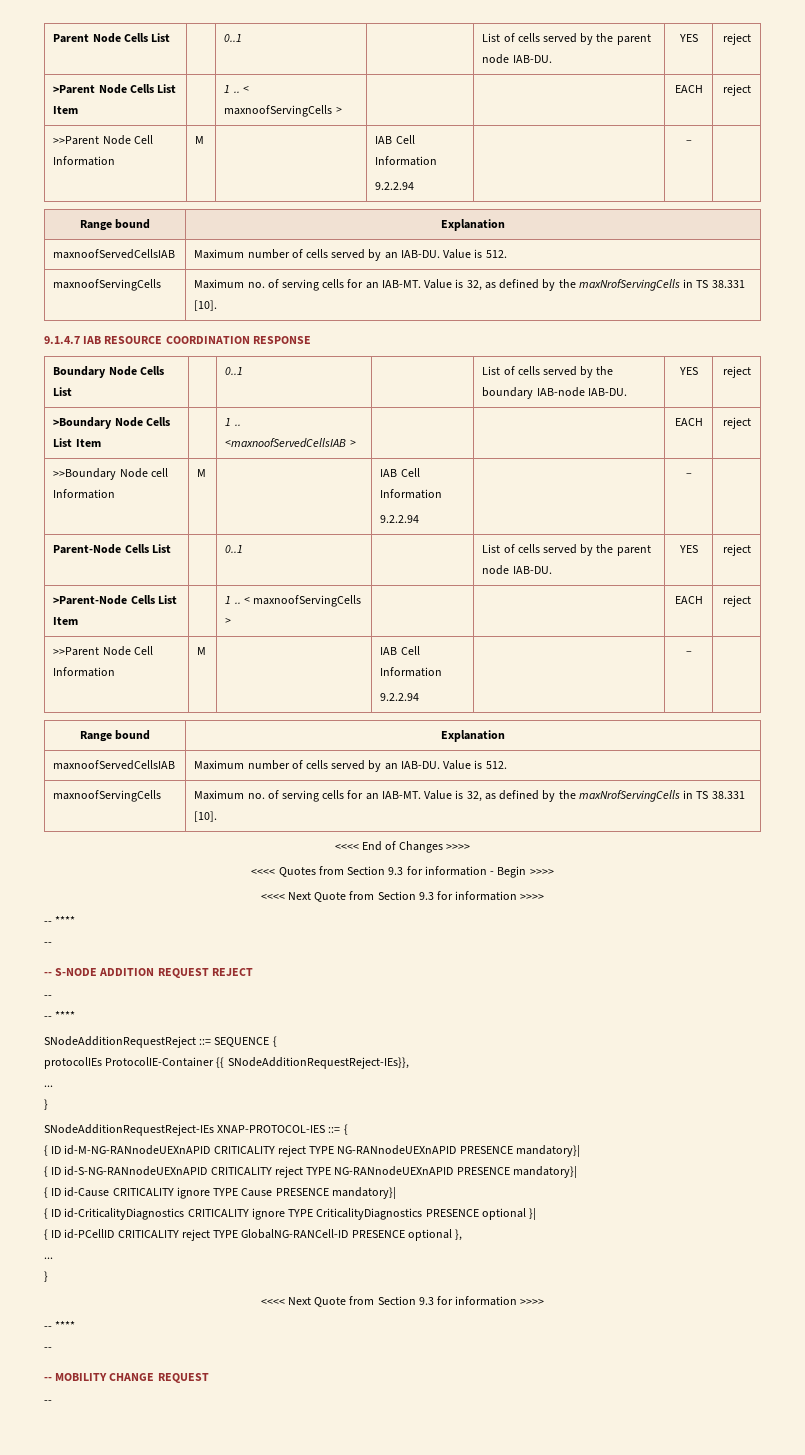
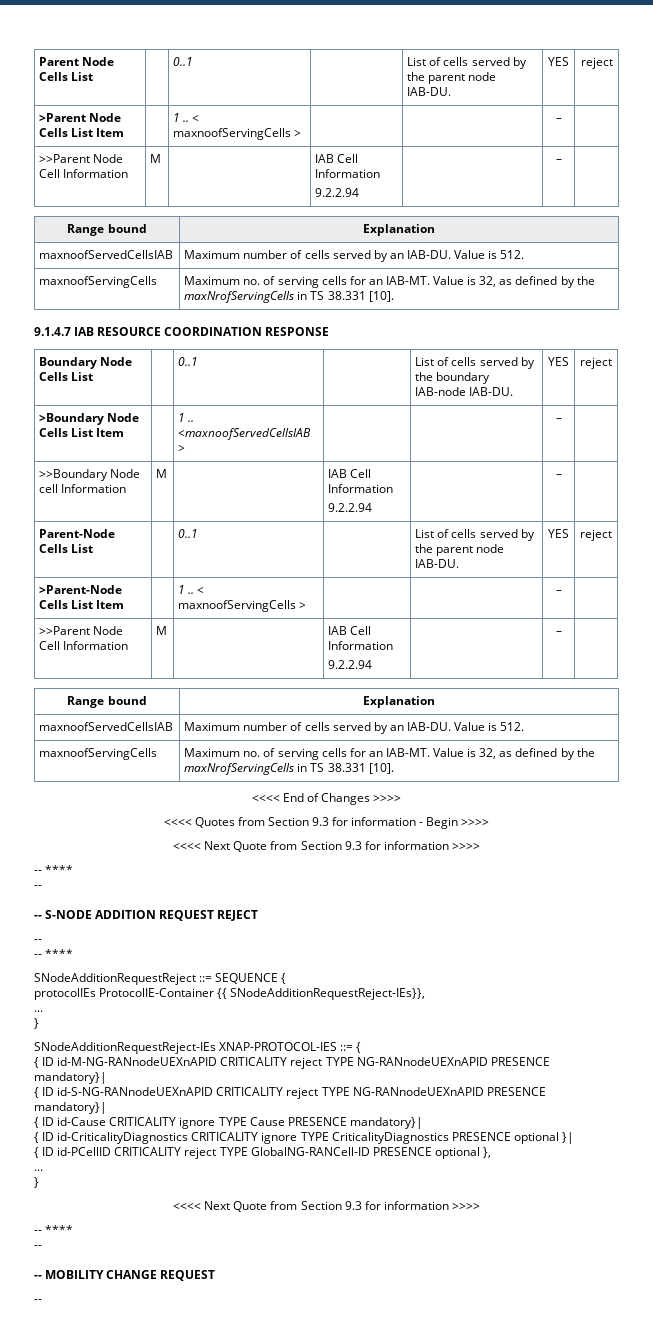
[674,85,703,93] [722,84,751,96] EACH | reject -> [555,118,562,122] – |
[674,418,703,426] [722,417,751,429] EACH | reject -> [555,418,562,422] – |
[674,596,703,604] [722,595,751,607] EACH | reject -> [555,590,562,594] – |

